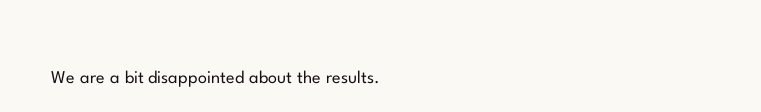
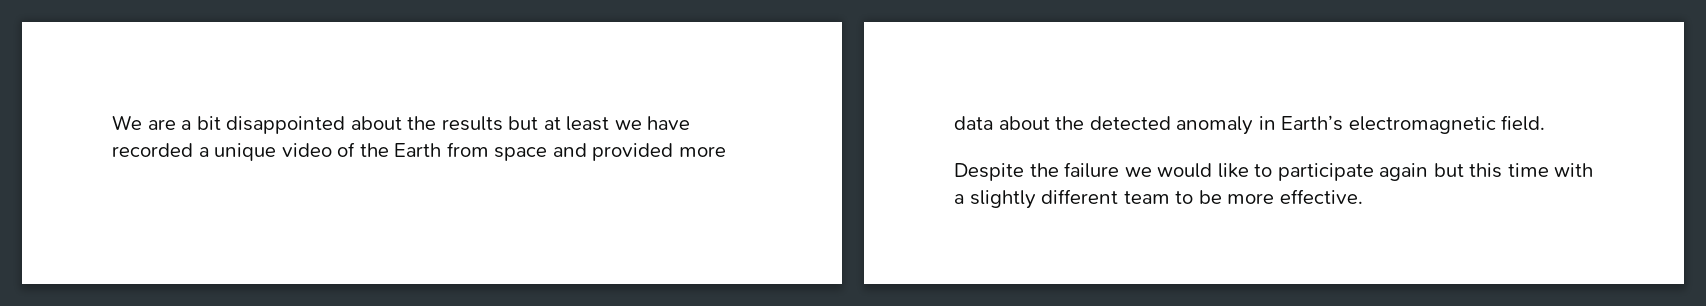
[326,70,381,84] results. -> [441,116,691,131] [112,142,726,161] [954,115,1546,135] [954,162,1594,181] [954,189,1363,209] results but at least we have recorded a unique video of the Earth from space and provided more data about the detected anomaly in Earth’s electromagnetic field. // Despite the failure we would like to participate again but this time with a slightly different team to be more effective.

